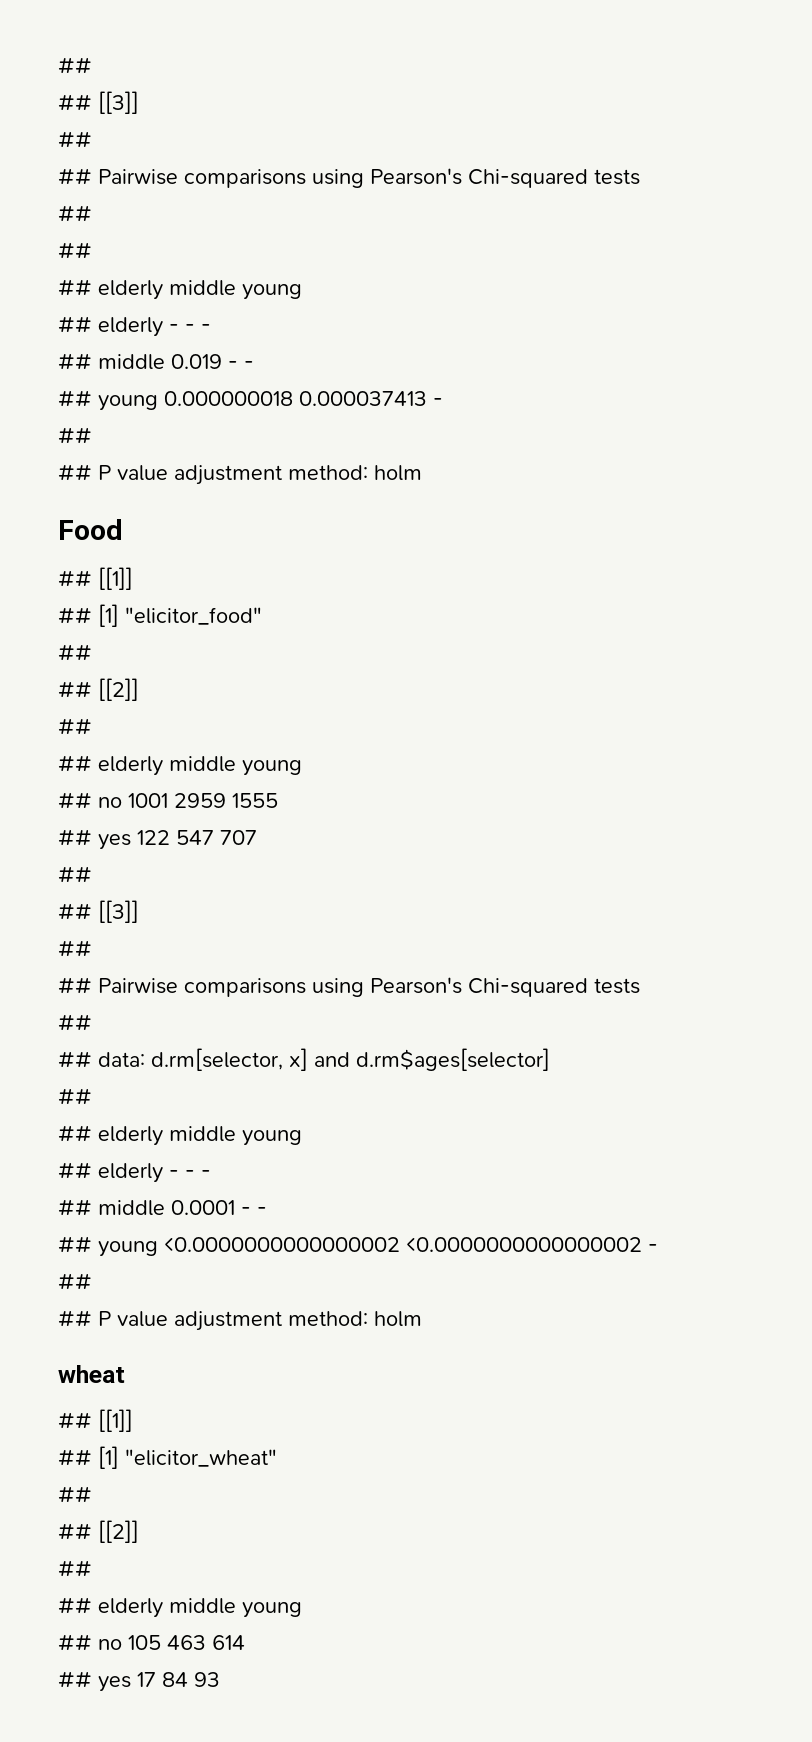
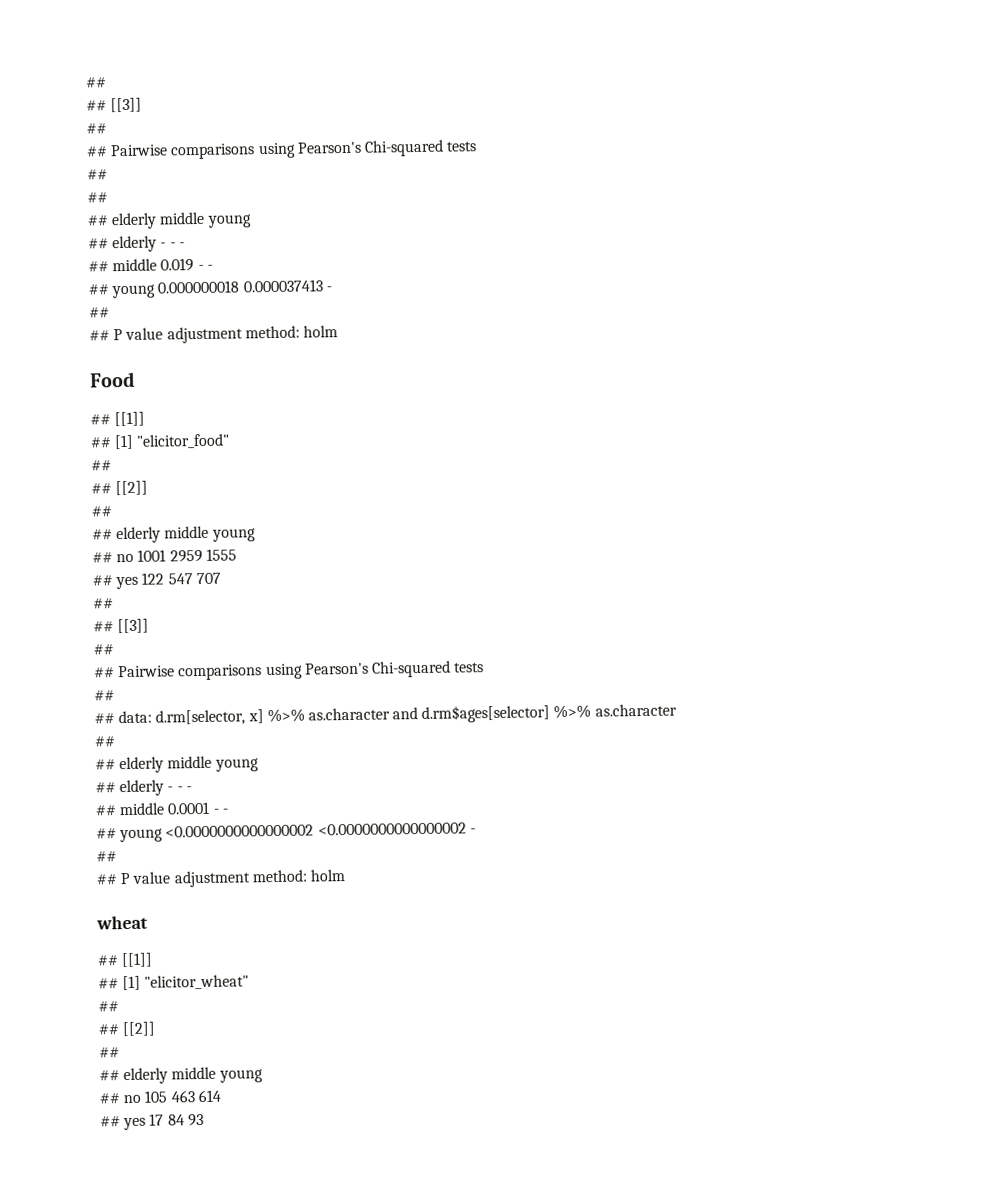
(308, 1059) none -> [266,707,390,723] %>% as.character
(550, 1059) none -> [553,703,677,719] %>% as.character

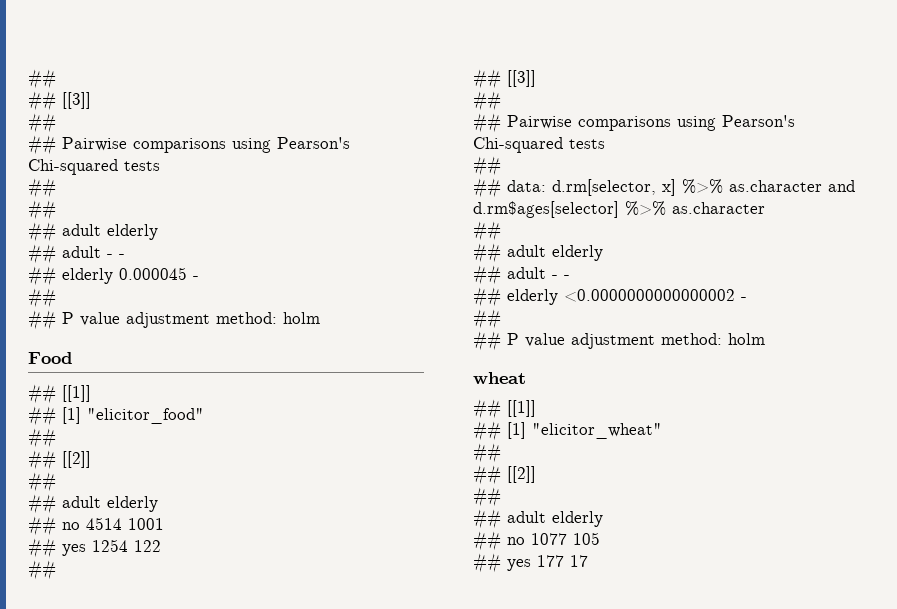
[111,211,252,230] [88,235,185,253] [88,258,213,272] [88,279,323,299] elderly middle young // ## elderly - - - // ## middle 0.019 - - // ## young 0.000000018 0.000037413 -> [62,224,158,240] [28,244,125,264] [28,266,187,286] adult elderly // ## adult - - // ## elderly 0.000045
[116,525,256,544] [92,552,135,563] elderly middle young // ## no -> [62,496,158,512] [28,516,122,536] adult elderly // ## no 4514
[169,548,237,563] [92,575,139,590] 2959 1555 // ## yes -> [28,538,128,558] // ## yes 1254
[167,572,221,585] 547 707 -> (161, 546) none
[119,755,259,774] [95,779,192,797] [95,801,229,816] [96,824,315,843] elderly middle young // ## elderly - - - // ## middle 0.0001 - - // ## young <0.0000000000000002 -> [507,245,603,261] [473,265,570,285] [473,287,558,307] adult elderly // ## adult - - // ## elderly
[123,1066,263,1085] [99,1093,142,1104] elderly middle young // ## no -> [507,511,603,527] [473,531,567,551] adult elderly // ## no 1077
[170,1089,221,1103] [100,1113,204,1131] 463 614 // ## yes 17 84 93 -> [473,553,588,573] // ## yes 177 17

